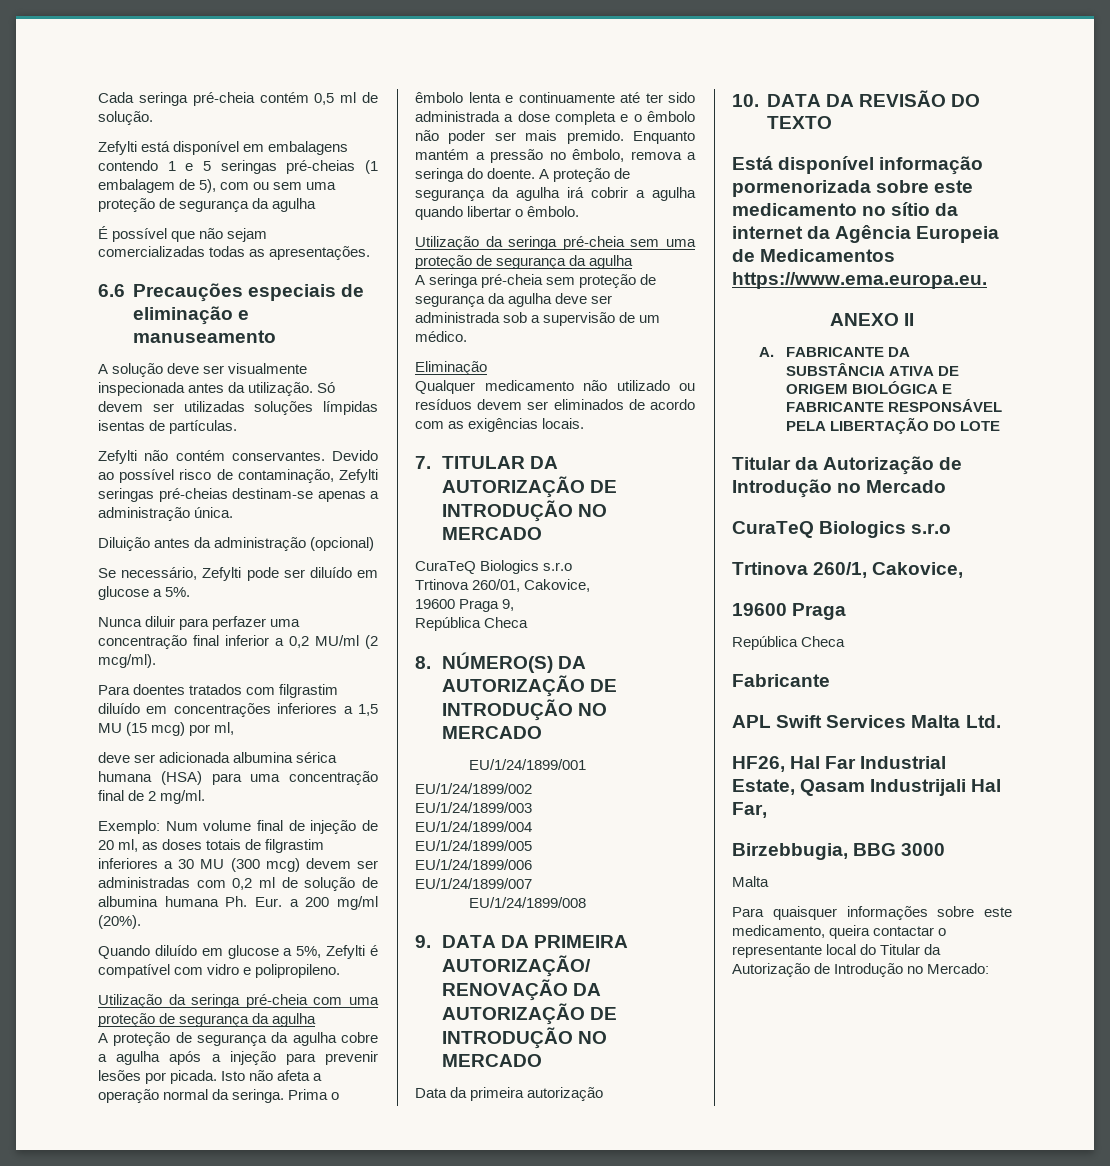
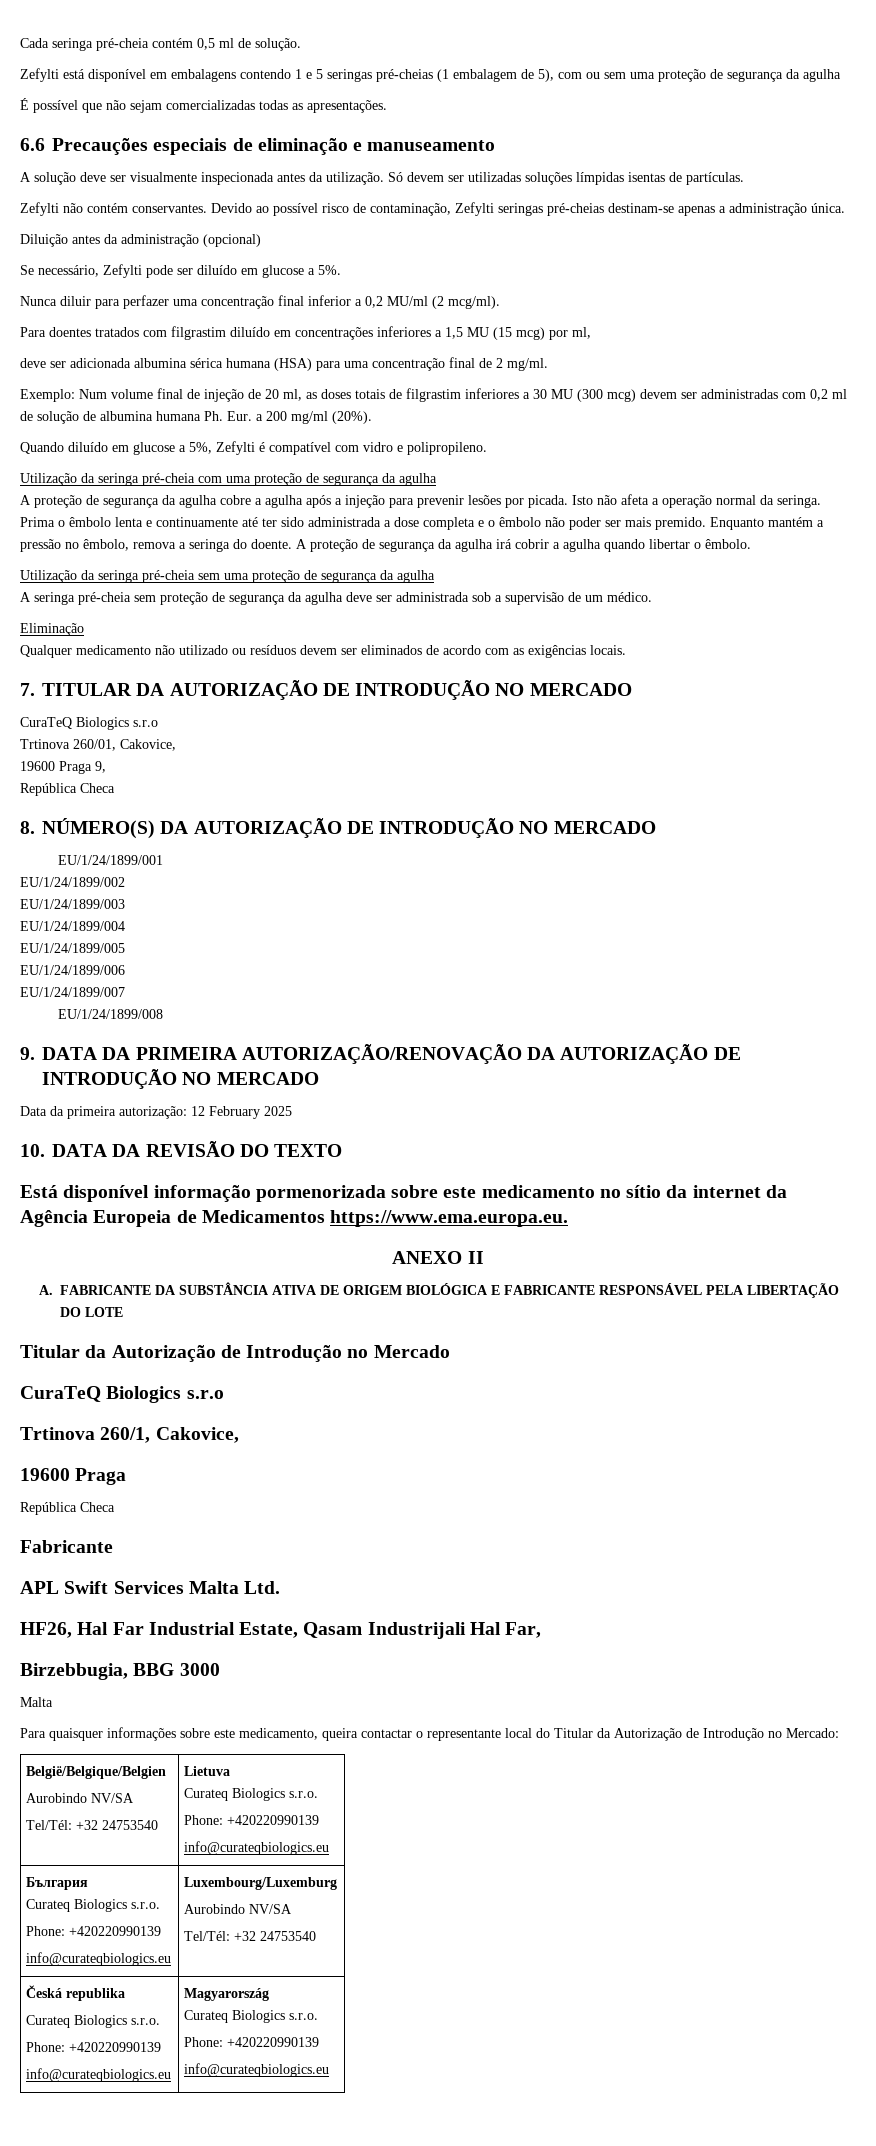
[527,1087,604,1101] autorização -> [119,1106,292,1119] autorização: 12 February 2025
(990, 968) none -> [26,1766,167,1779] [26,1793,135,1803] [26,1820,159,1830] [184,1766,231,1776] [184,1788,319,1801] [184,1815,320,1825] [184,1841,330,1855] [26,1877,89,1890] [26,1899,161,1912] [26,1926,162,1936] [26,1952,172,1966] [184,1877,338,1890] [184,1904,293,1914] [184,1931,317,1941] [26,1985,126,2001] [26,2015,161,2028] [26,2042,162,2052] [26,2068,172,2082] [184,1988,270,2001] [184,2010,319,2023] [184,2037,320,2047] [184,2063,330,2077] // België/Belgique/Belgien // Aurobindo NV/SA // Tel/Tél: +32 24753540 | Lietuva // Curateq Biologics s.r.o. // Phone: +420220990139 // info@curateqbiologics.eu // България // Curateq Biologics s.r.o. // Phone: +420220990139 // info@curateqbiologics.eu | Luxembourg/Luxemburg // Aurobindo NV/SA // Tel/Tél: +32 24753540 // Česká republika // Curateq Biologics s.r.o. // Phone: +420220990139 // info@curateqbiologics.eu | Magyarország // Curateq Biologics s.r.o. // Phone: +420220990139 // info@curateqbiologics.eu

